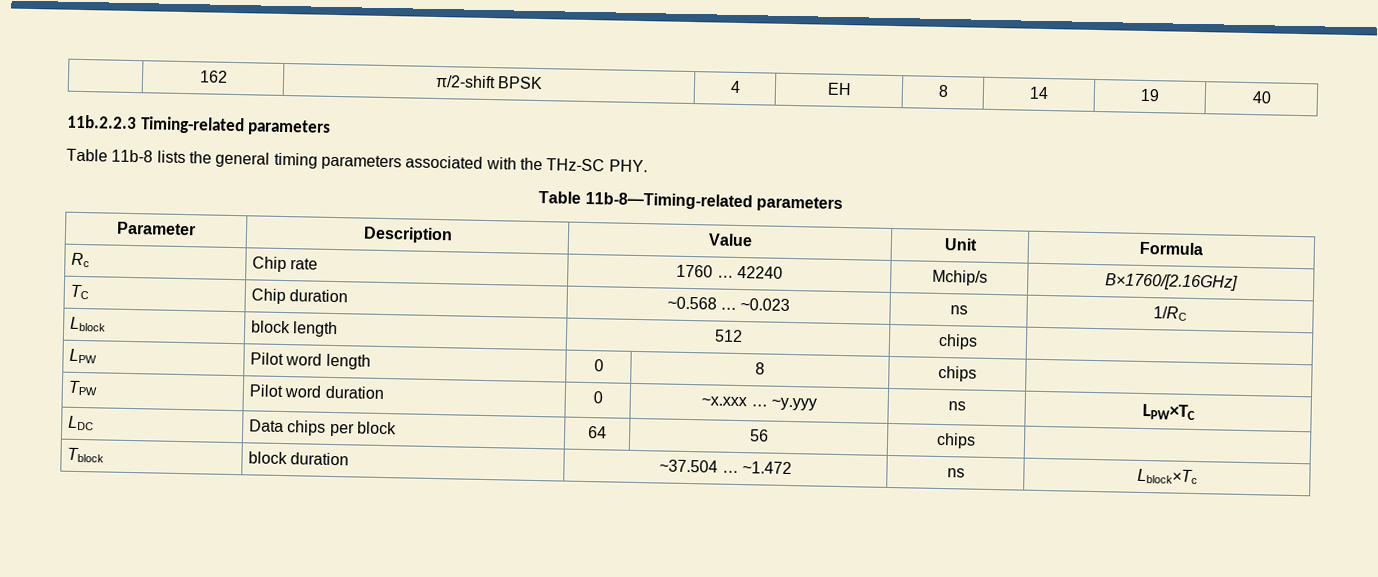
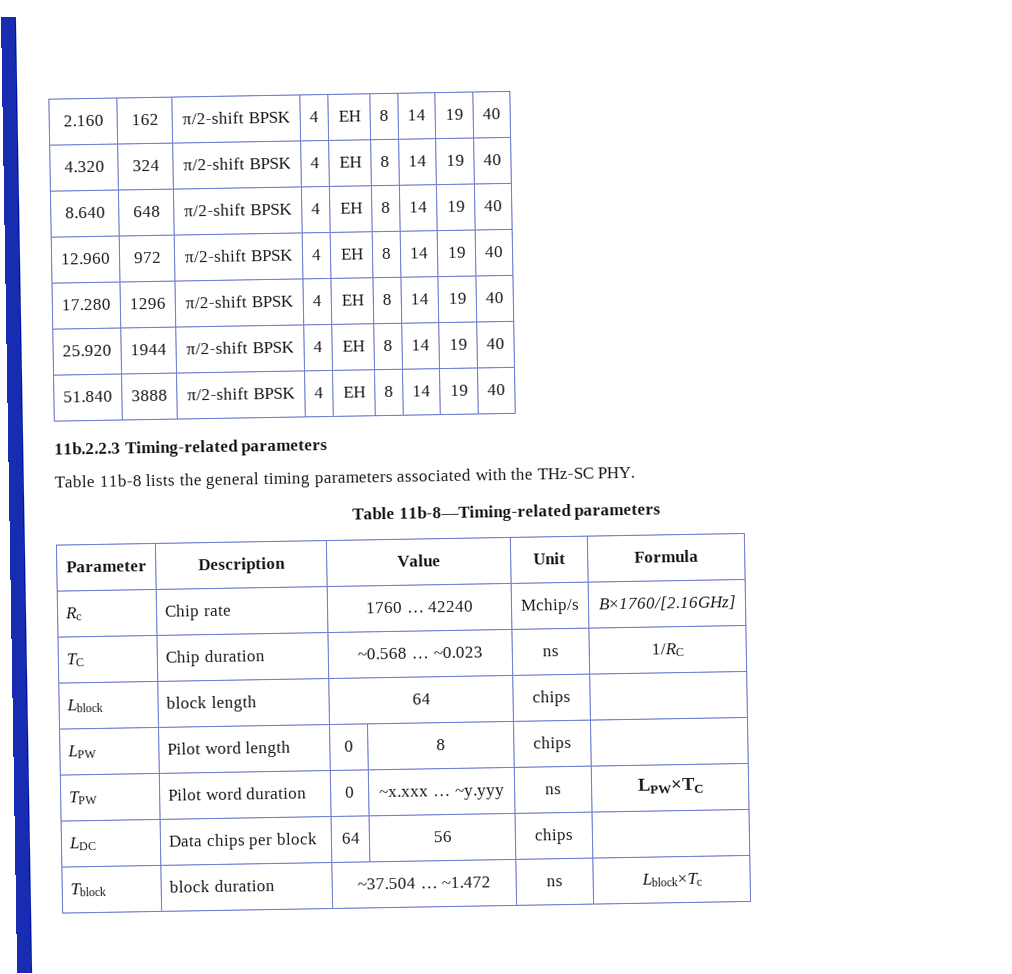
(198, 76) none -> [62,114,104,127] 2.160
(1271, 97) none -> [63,160,105,173] [131,159,160,172] [183,157,292,171] [310,157,320,169] [338,156,362,168] [380,155,390,168] [408,155,427,167] [445,154,465,166] [483,154,502,166] [64,206,106,219] [132,205,161,218] [184,203,293,217] [311,203,321,215] [339,202,363,214] [381,201,391,214] [409,201,428,213] [446,200,466,212] [484,200,503,212] [60,252,111,265] [132,251,162,264] [184,249,294,263] [311,249,322,261] [339,248,364,260] [381,247,392,260] [409,247,429,259] [446,246,467,258] [484,246,504,258] [61,298,111,311] [129,297,166,310] [185,295,294,309] [312,295,322,307] [340,294,364,306] [382,293,392,306] [410,293,429,305] [447,292,467,304] [485,292,504,304] [62,344,112,357] [130,343,167,356] [186,341,295,355] [313,341,323,353] [341,340,365,352] [383,339,393,352] [411,339,430,351] [448,338,468,350] [486,338,505,350] [63,390,113,403] [131,389,168,402] [187,387,296,401] [314,387,324,399] [342,386,366,398] [384,385,394,398] [412,385,431,397] [449,384,469,396] [487,383,506,396] // 4.320 | 324 | π/2-shift BPSK | 4 | EH | 8 | 14 | 19 | 40 // 8.640 | 648 | π/2-shift BPSK | 4 | EH | 8 | 14 | 19 | 40 // 12.960 | 972 | π/2-shift BPSK | 4 | EH | 8 | 14 | 19 | 40 // 17.280 | 1296 | π/2-shift BPSK | 4 | EH | 8 | 14 | 19 | 40 // 25.920 | 1944 | π/2-shift BPSK | 4 | EH | 8 | 14 | 19 | 40 // 51.840 | 3888 | π/2-shift BPSK | 4 | EH | 8 | 14 | 19 | 40
[713,329,743,343] 512 -> [411,693,431,705] 64

